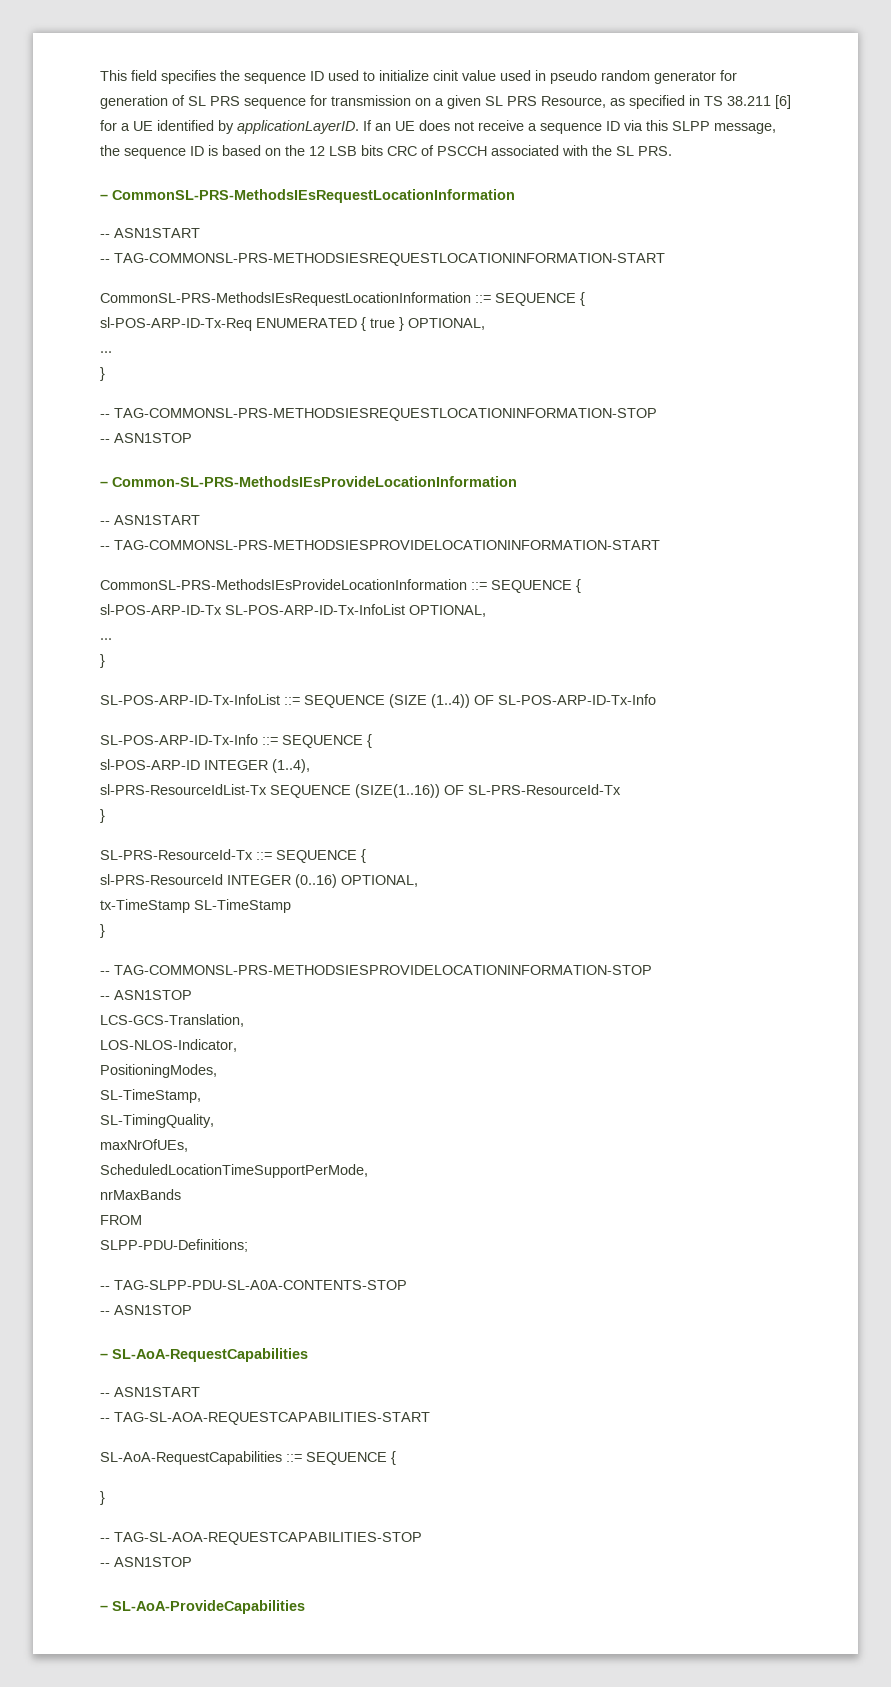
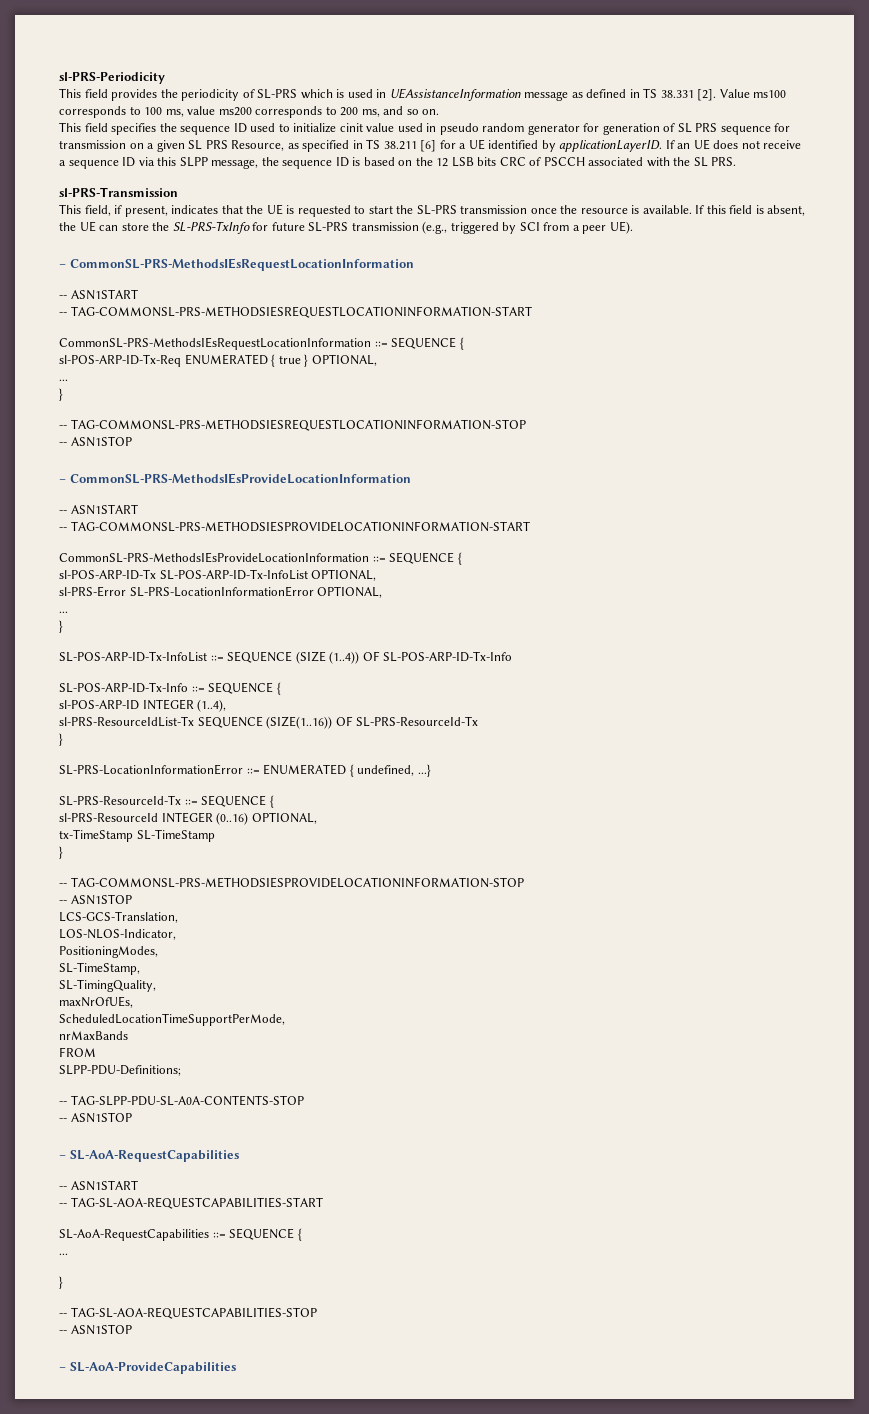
(100, 75) none -> [59,72,165,84] [59,88,787,101] [59,106,440,118] sl-PRS-Periodicity // This field provides the periodicity of SL-PRS which is used in UEAssistanceInformation message as defined in TS 38.331 [2]. Value ms100 corresponds to 100 ms, value ms200 corresponds to 200 ms, and so on. //
(672, 151) none -> [59,187,178,197] [59,204,806,217] [59,221,633,234] // sl-PRS-Transmission // This field, if present, indicates that the UE is requested to start the SL-PRS transmission once the resource is available. If this field is absent, the UE can store the SL-PRS-TxInfo for future SL-PRS transmission (e.g., triggered by SCI from a peer UE).
[112,476,517,487] Common-SL-PRS-MethodsIEsProvideLocationInformation -> [69,473,411,484] CommonSL-PRS-MethodsIEsProvideLocationInformation
(486, 611) none -> [59,586,383,598] // sl-PRS-Error SL-PRS-LocationInformationError OPTIONAL,
(105, 816) none -> [59,764,431,777] // SL-PRS-LocationInformationError ::= ENUMERATED { undefined, ...}
(396, 1458) none -> [59,1253,68,1255] // ...

